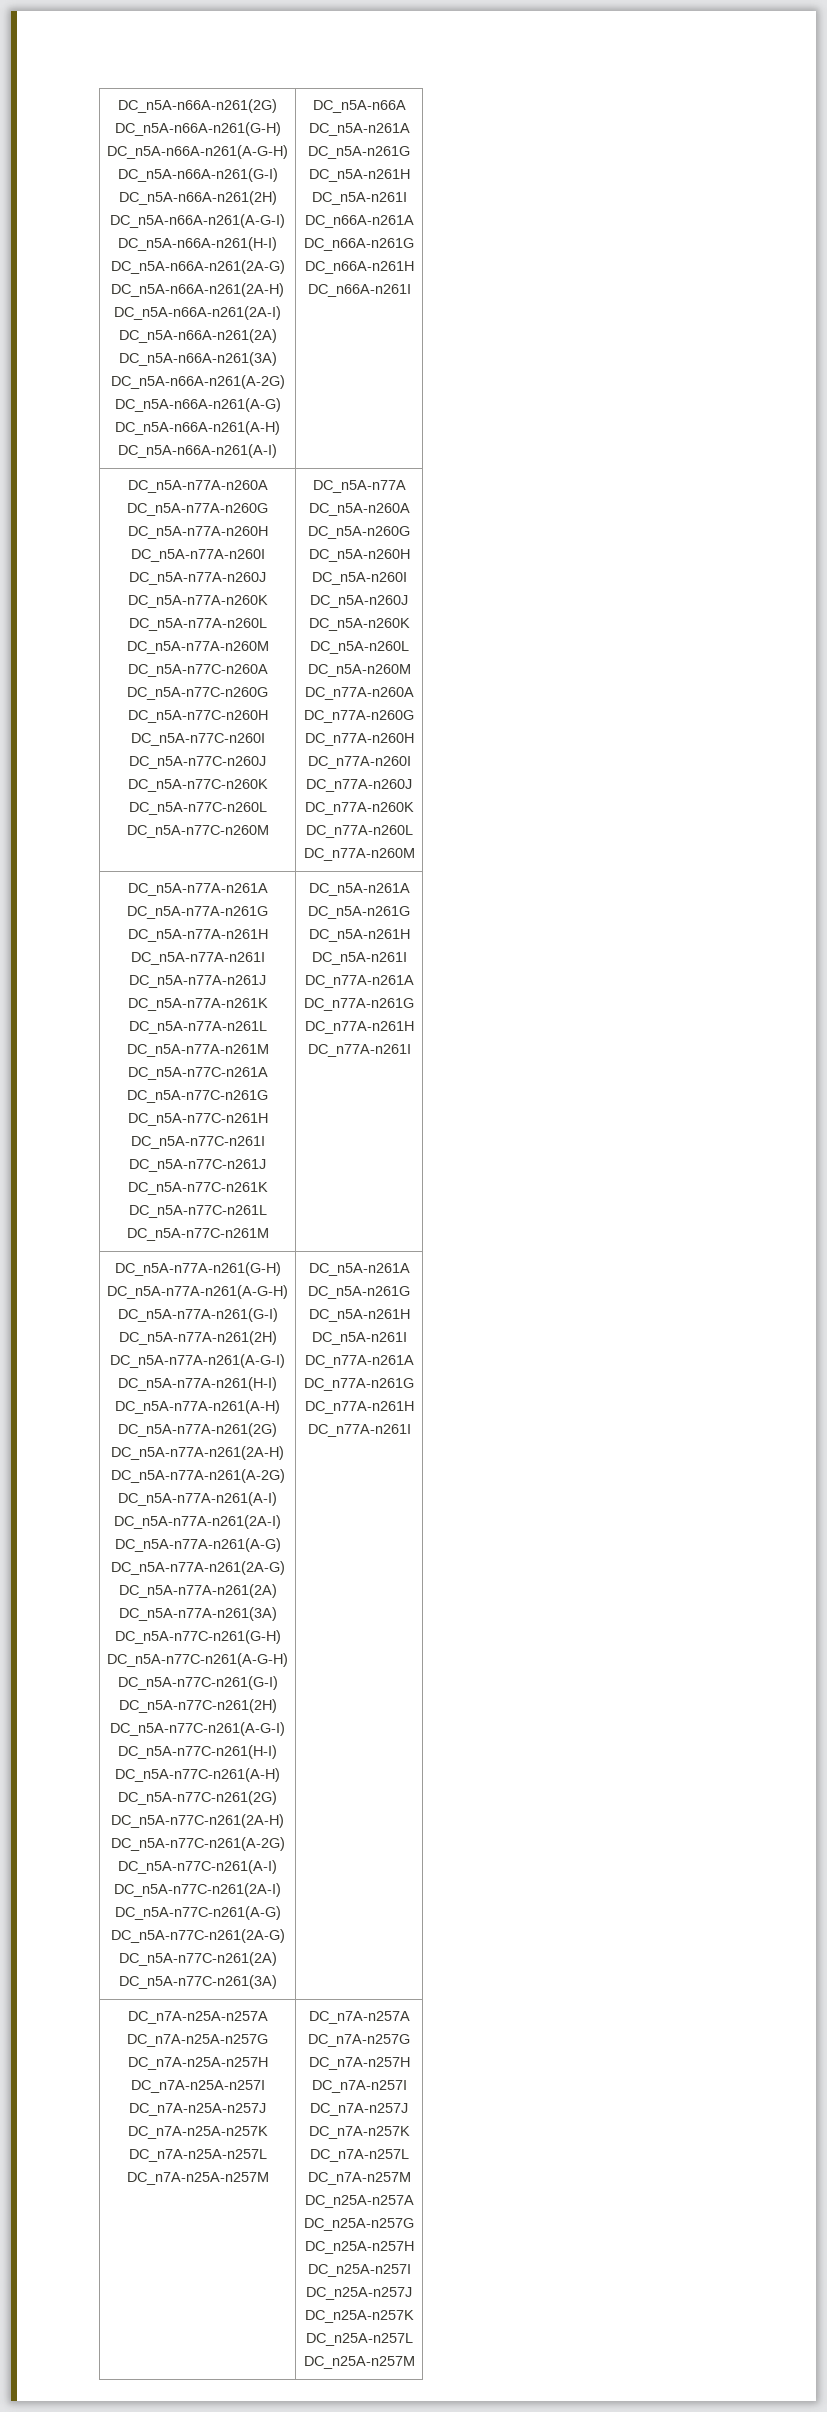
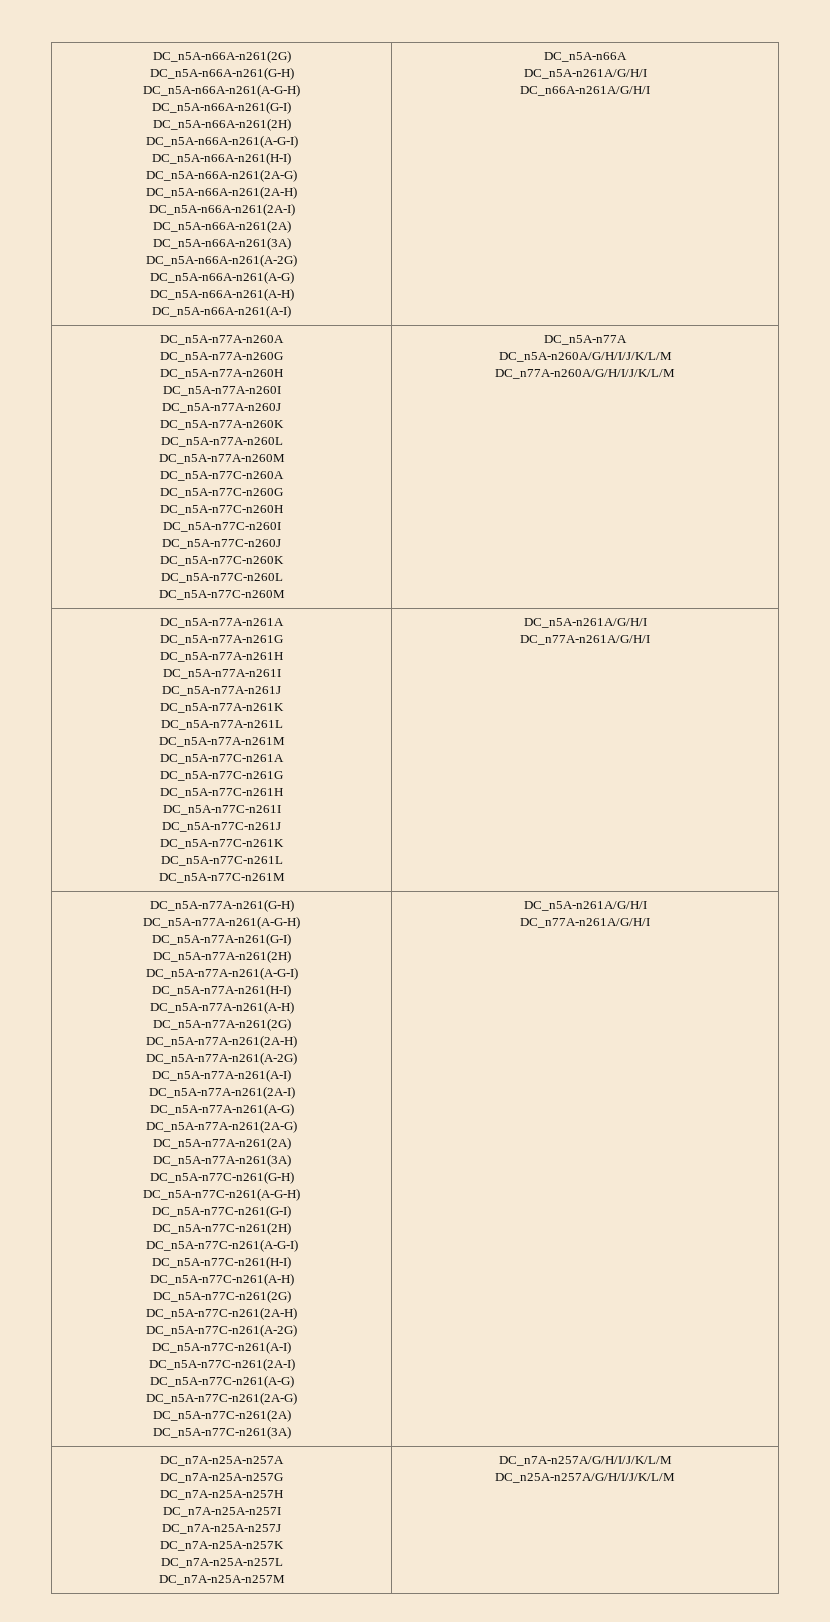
[308,123,410,136] [308,146,410,159] [308,169,410,182] [311,192,407,205] [304,215,414,228] [304,238,414,251] [304,261,414,274] [307,284,411,297] DC_n5A-n261A // DC_n5A-n261G // DC_n5A-n261H // DC_n5A-n261I // DC_n66A-n261A // DC_n66A-n261G // DC_n66A-n261H // DC_n66A-n261I -> [523,69,647,79] [520,86,650,96] DC_n5A-n261A/G/H/I // DC_n66A-n261A/G/H/I
[308,503,410,516] [308,526,410,539] [308,549,410,562] [311,572,407,585] [310,595,408,608] [308,618,410,631] [309,641,409,654] [307,664,411,677] [304,687,414,700] [304,710,414,723] [304,733,414,746] [307,756,411,769] [306,779,412,792] [304,802,414,815] [305,825,413,838] [303,848,415,861] DC_n5A-n260A // DC_n5A-n260G // DC_n5A-n260H // DC_n5A-n260I // DC_n5A-n260J // DC_n5A-n260K // DC_n5A-n260L // DC_n5A-n260M // DC_n77A-n260A // DC_n77A-n260G // DC_n77A-n260H // DC_n77A-n260I // DC_n77A-n260J // DC_n77A-n260K // DC_n77A-n260L // DC_n77A-n260M -> [498,352,672,362] [495,369,675,379] DC_n5A-n260A/G/H/I/J/K/L/M // DC_n77A-n260A/G/H/I/J/K/L/M
[308,883,410,896] [308,906,410,919] [308,929,410,942] [311,952,407,965] [304,975,414,988] [304,998,414,1011] [304,1021,414,1034] [307,1044,411,1057] DC_n5A-n261A // DC_n5A-n261G // DC_n5A-n261H // DC_n5A-n261I // DC_n77A-n261A // DC_n77A-n261G // DC_n77A-n261H // DC_n77A-n261I -> [523,618,647,628] [520,635,650,645] DC_n5A-n261A/G/H/I // DC_n77A-n261A/G/H/I
[308,1263,410,1276] [308,1286,410,1299] [308,1309,410,1322] [311,1332,407,1345] [304,1355,414,1368] [304,1378,414,1391] [304,1401,414,1414] [307,1424,411,1437] DC_n5A-n261A // DC_n5A-n261G // DC_n5A-n261H // DC_n5A-n261I // DC_n77A-n261A // DC_n77A-n261G // DC_n77A-n261H // DC_n77A-n261I -> [523,901,647,911] [520,918,650,928] DC_n5A-n261A/G/H/I // DC_n77A-n261A/G/H/I
[308,2011,410,2024] [308,2034,410,2047] [308,2057,410,2070] [311,2080,407,2093] [310,2103,408,2116] [308,2126,410,2139] [309,2149,409,2162] [307,2172,411,2185] [304,2195,414,2208] [304,2218,414,2231] [304,2241,414,2254] [307,2264,411,2277] [306,2287,412,2300] [304,2310,414,2323] [305,2333,413,2346] [303,2356,415,2369] DC_n7A-n257A // DC_n7A-n257G // DC_n7A-n257H // DC_n7A-n257I // DC_n7A-n257J // DC_n7A-n257K // DC_n7A-n257L // DC_n7A-n257M // DC_n25A-n257A // DC_n25A-n257G // DC_n25A-n257H // DC_n25A-n257I // DC_n25A-n257J // DC_n25A-n257K // DC_n25A-n257L // DC_n25A-n257M -> [498,1456,672,1466] [495,1473,675,1483] DC_n7A-n257A/G/H/I/J/K/L/M // DC_n25A-n257A/G/H/I/J/K/L/M

